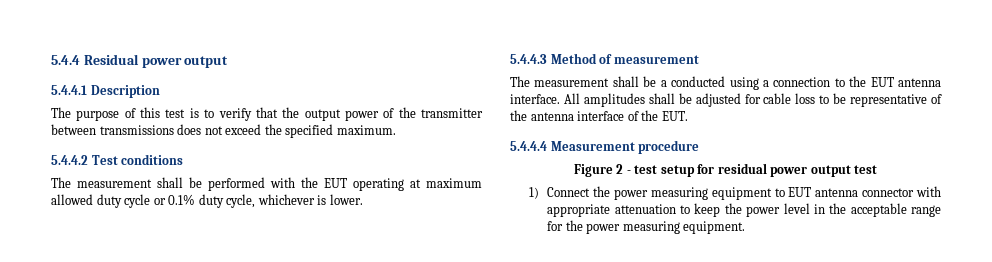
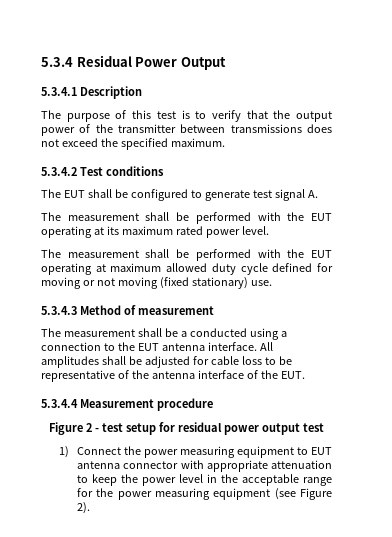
[51,54,229,68] [51,85,87,95] 5.4.4 Residual power output // 5.4.4.1 -> [41,55,226,70] [41,87,77,96] 5.3.4 Residual Power Output // 5.3.4.1
[51,155,88,165] 5.4.4.2 -> [41,167,77,176] 5.3.4.2
(184, 159) none -> [41,189,318,201] [41,212,333,224] [41,226,269,238] // The EUT shall be configured to generate test signal A. // The measurement shall be performed with the EUT operating at its maximum rated power level.
[153,194,363,208] [510,54,547,64] or 0.1% duty cycle, whichever is lower. // 5.4.4.3 -> [272,263,333,272] [41,277,272,289] [41,306,77,315] defined for moving or not moving (fixed stationary) use. // 5.3.4.3
[510,141,547,151] 5.4.4.4 -> [41,399,78,408] 5.3.4.4
[683,221,746,234] equipment. -> [213,488,332,500] [77,502,91,514] equipment (see Figure 2).

